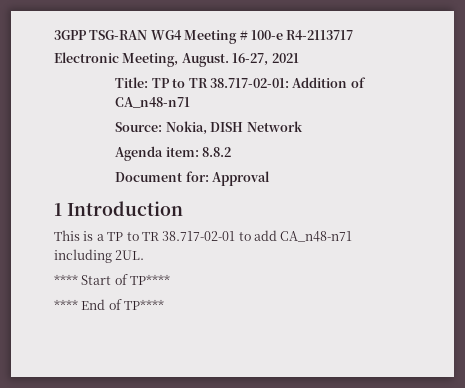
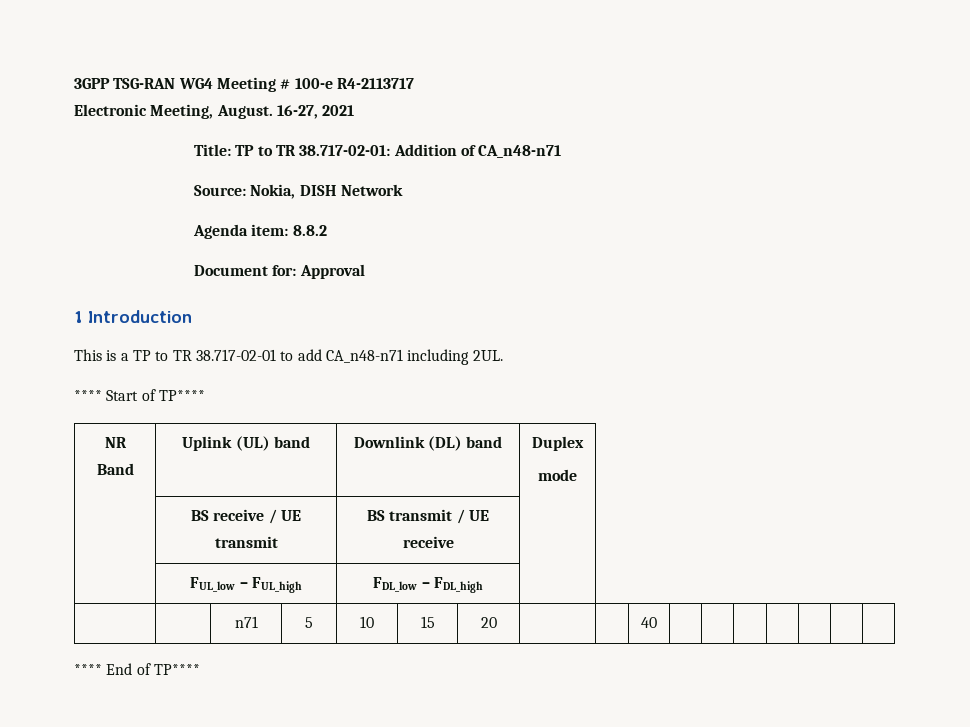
(171, 279) none -> [104,437,127,448] [96,463,134,475] [182,436,310,451] [353,436,503,451] [532,436,584,451] [538,469,577,481] [191,509,301,524] [214,536,278,548] [367,509,489,524] [402,536,454,548] [190,577,302,593] [373,577,483,593] [234,616,258,628] [305,617,313,628] [360,616,374,628] [420,616,435,628] [480,617,497,628] [641,617,657,628] // NR Band | Uplink (UL) band | Downlink (DL) band | Duplex // mode // | BS receive / UE transmit | BS transmit / UE receive | // | FUL_low – FUL_high | FDL_low – FDL_high | // | | n71 | 5 | 10 | 15 | 20 | | | 40 | | | | | | |

